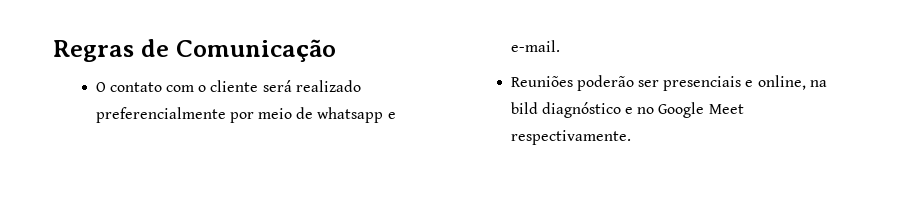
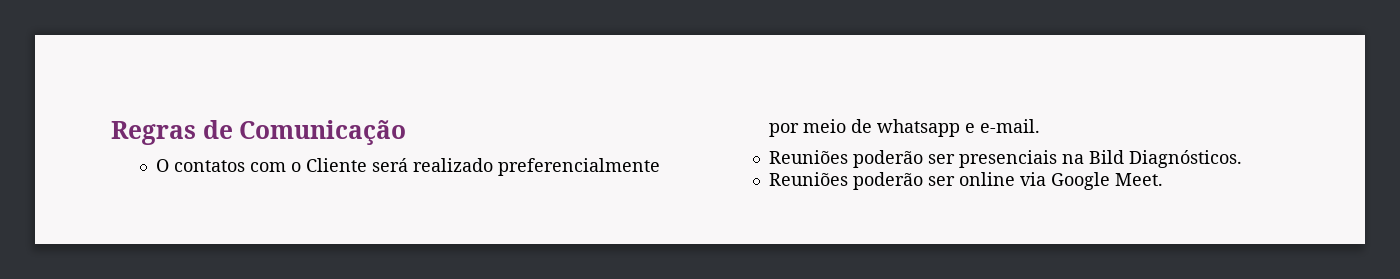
[109,82,162,92] contato -> [173,160,245,172] contatos
[210,80,259,92] cliente -> [305,158,367,172] Cliente
[745,75,827,90] [510,102,744,118] [510,130,631,145] e online, na bild diagnóstico e no Google Meet respectivamente. -> [1061,150,1242,168] [768,172,1163,190] na Bild Diagnósticos. // Reuniões poderão ser online via Google Meet.

